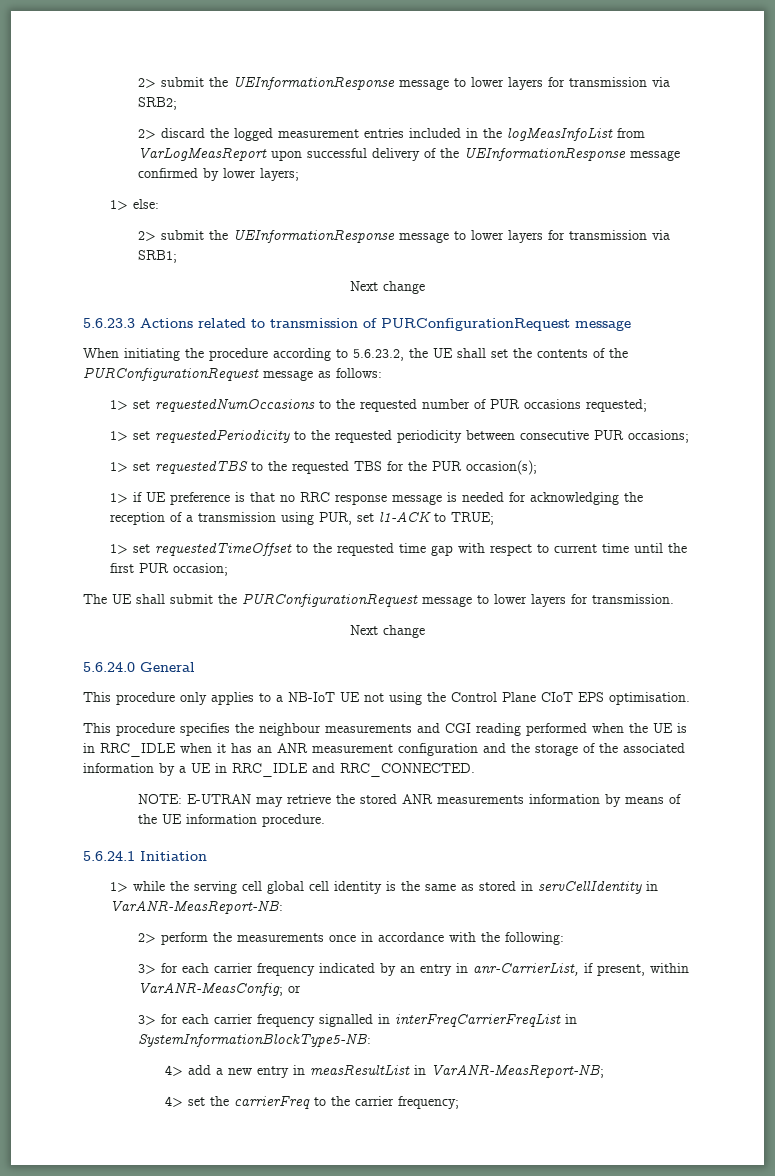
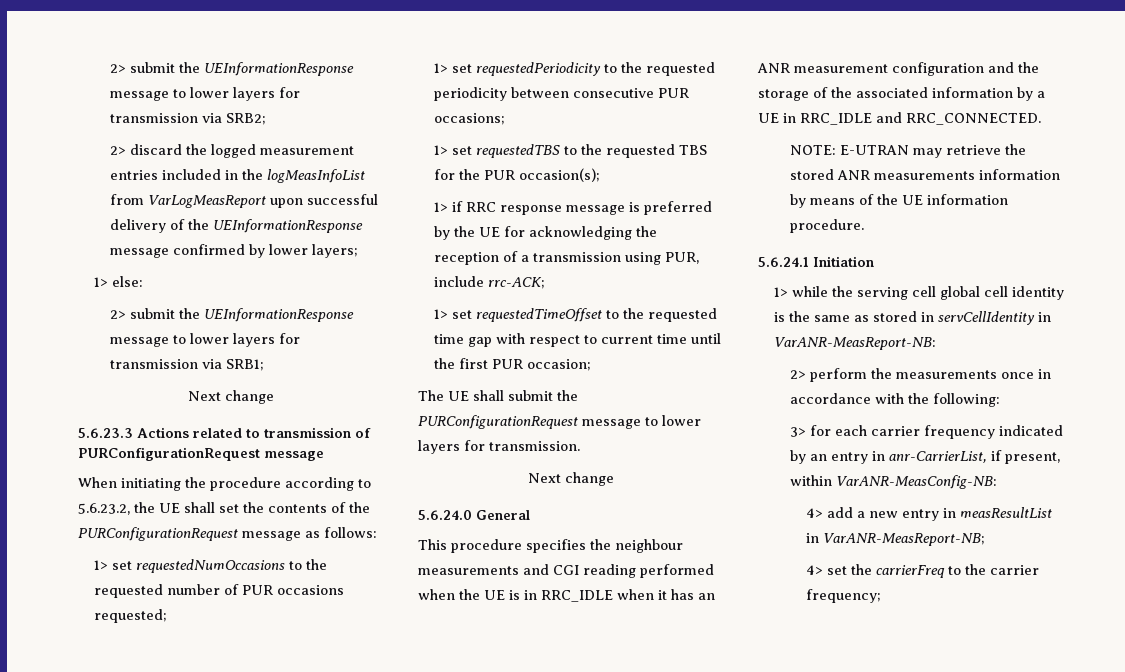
[146,492,505,505] UE preference is that no RRC response message is needed -> [465,201,712,215] [433,226,500,240] RRC response message is preferred by the UE
[357,511,495,525] set l1-ACK to TRUE; -> [433,276,545,289] include rrc-ACK;
[83,692,690,705] // This procedure only applies to a NB-IoT UE not using the Control Plane CIoT EPS optimisation. -> (530, 515) none
[137,982,301,996] [137,1013,577,1027] [137,1033,371,1047] VarANR-MeasConfig; or // 3> for each carrier frequency signalled in interFreqCarrierFreqList in SystemInformationBlockType5-NB: -> [835,475,997,489] VarANR-MeasConfig-NB:

